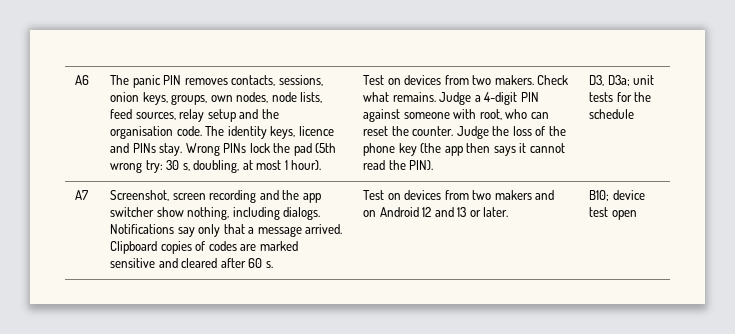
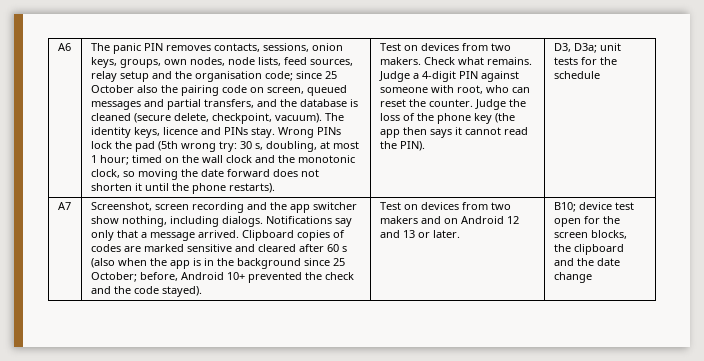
[176,126,202,136] code. -> [264,71,337,81] [90,85,347,96] [90,99,358,110] [90,113,322,124] code; since 25 October also the pairing code on screen, queued messages and partial transfers, and the database is cleaned (secure delete, checkpoint, vacuum).
[291,160,322,170] hour). -> [99,155,355,165] [90,169,319,180] [90,183,275,194] hour; timed on the wall clock and the monotonic clock, so moving the date forward does not shorten it until the phone restarts).
[265,261,273,268] s. -> [341,246,347,252] [90,258,345,269] [90,272,354,283] [90,286,202,297] s (also when the app is in the background since 25 October; before, Android 10+ prevented the check and the code stayed).
(637, 215) none -> [583,216,620,224] [553,230,627,239] [553,244,624,255] [553,258,620,266] [553,272,592,283] for the screen blocks, the clipboard and the date change

